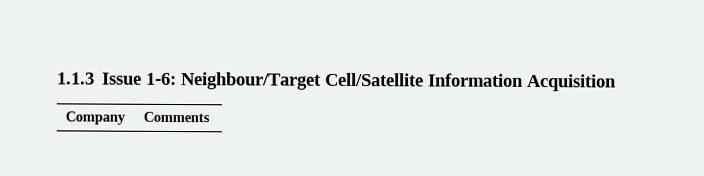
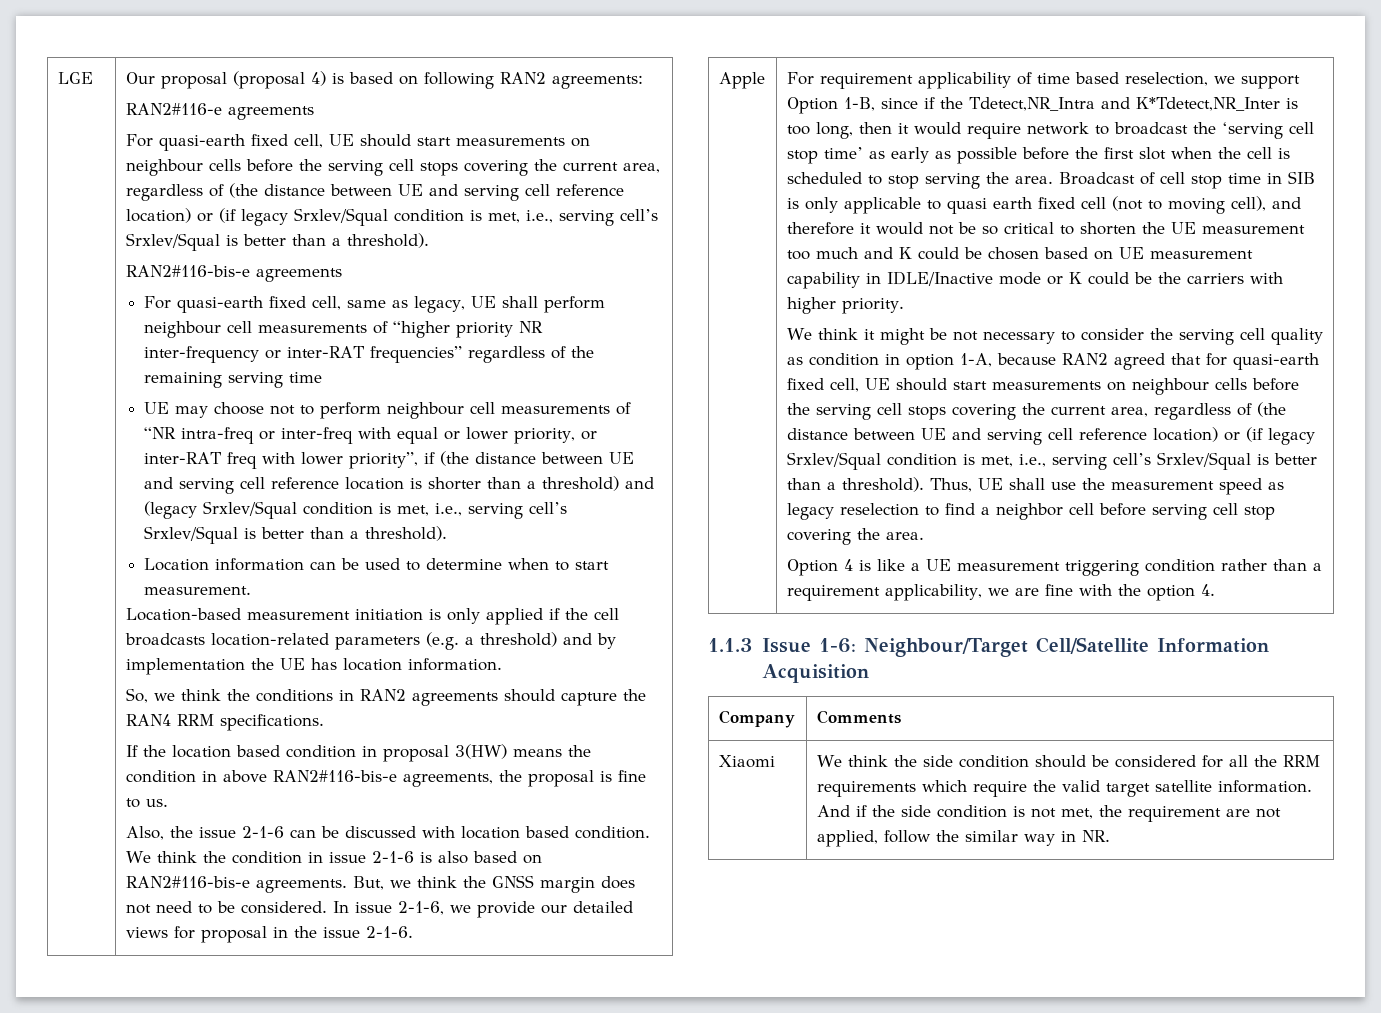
(57, 78) none -> [57,72,93,84] [125,71,643,89] [125,103,314,120] [125,134,590,151] [125,159,660,176] [125,183,624,201] [125,208,658,226] [125,233,429,251] [125,265,342,282] [144,296,606,313] [144,321,544,338] [144,346,595,363] [144,372,323,388] [144,402,632,419] [144,427,598,444] [144,451,635,469] [144,476,655,494] [144,501,568,519] [144,526,448,544] [144,558,610,571] [144,586,252,595] [125,608,619,625] [124,632,616,650] [125,658,502,675] [125,688,646,706] [125,714,324,731] [125,744,591,762] [125,770,646,787] [125,798,168,808] [125,826,650,840] [125,851,542,864] [125,875,635,893] [125,901,633,918] [125,926,413,943] [718,72,765,89] [786,72,1300,89] [786,97,1299,114] [786,122,1314,139] [786,147,1290,164] [786,171,1315,189] [786,196,1301,214] [786,222,1305,235] [786,247,1253,260] [786,271,1283,289] [786,297,904,314] [786,328,1323,345] [786,353,1319,370] [786,378,1299,395] [786,402,1286,420] [786,427,1315,445] [786,452,1317,470] [786,477,1284,495] [786,503,1275,520] [786,528,924,545] [786,559,1322,576] [786,584,1215,601] LGE | Our proposal (proposal 4) is based on following RAN2 agreements: // RAN2#116-e agreements // For quasi-earth fixed cell, UE should start measurements on neighbour cells before the serving cell stops covering the current area, regardless of (the distance between UE and serving cell reference location) or (if legacy Srxlev/Squal condition is met, i.e., serving cell’s Srxlev/Squal is better than a threshold). // RAN2#116-bis-e agreements // For quasi-earth fixed cell, same as legacy, UE shall perform neighbour cell measurements of “higher priority NR inter-frequency or inter-RAT frequencies” regardless of the remaining serving time // UE may choose not to perform neighbour cell measurements of “NR intra-freq or inter-freq with equal or lower priority, or inter-RAT freq with lower priority”, if (the distance between UE and serving cell reference location is shorter than a threshold) and (legacy Srxlev/Squal condition is met, i.e., serving cell’s Srxlev/Squal is better than a threshold). // Location information can be used to determine when to start measurement. // Location-based measurement initiation is only applied if the cell broadcasts location-related parameters (e.g. a threshold) and by implementation the UE has location information. // So, we think the conditions in RAN2 agreements should capture the RAN4 RRM specifications. // If the location based condition in proposal 3(HW) means the condition in above RAN2#116-bis-e agreements, the proposal is fine to us. // Also, the issue 2-1-6 can be discussed with location based condition. We think the condition in issue 2-1-6 is also based on RAN2#116-bis-e agreements. But, we think the GNSS margin does not need to be considered. In issue 2-1-6, we provide our detailed views for proposal in the issue 2-1-6. // Apple | For requirement applicability of time based reselection, we support Option 1-B, since if the Tdetect,NR_Intra and K*Tdetect,NR_Inter is too long, then it would require network to broadcast the ‘serving cell stop time’ as early as possible before the first slot when the cell is scheduled to stop serving the area. Broadcast of cell stop time in SIB is only applicable to quasi earth fixed cell (not to moving cell), and therefore it would not be so critical to shorten the UE measurement too much and K could be chosen based on UE measurement capability in IDLE/Inactive mode or K could be the carriers with higher priority. // We think it might be not necessary to consider the serving cell quality as condition in option 1-A, because RAN2 agreed that for quasi-earth fixed cell, UE should start measurements on neighbour cells before the serving cell stops covering the current area, regardless of (the distance between UE and serving cell reference location) or (if legacy Srxlev/Squal condition is met, i.e., serving cell’s Srxlev/Squal is better than a threshold). Thus, UE shall use the measurement speed as legacy reselection to find a neighbor cell before serving cell stop covering the area. // Option 4 is like a UE measurement triggering condition rather than a requirement applicability, we are fine with the option 4. //
(211, 117) none -> [718,755,775,768] [816,755,1320,768] [816,780,1312,797] [816,805,1281,822] [816,830,1110,847] // Xiaomi | We think the side condition should be considered for all the RRM requirements which require the valid target satellite information. And if the side condition is not met, the requirement are not applied, follow the similar way in NR.

